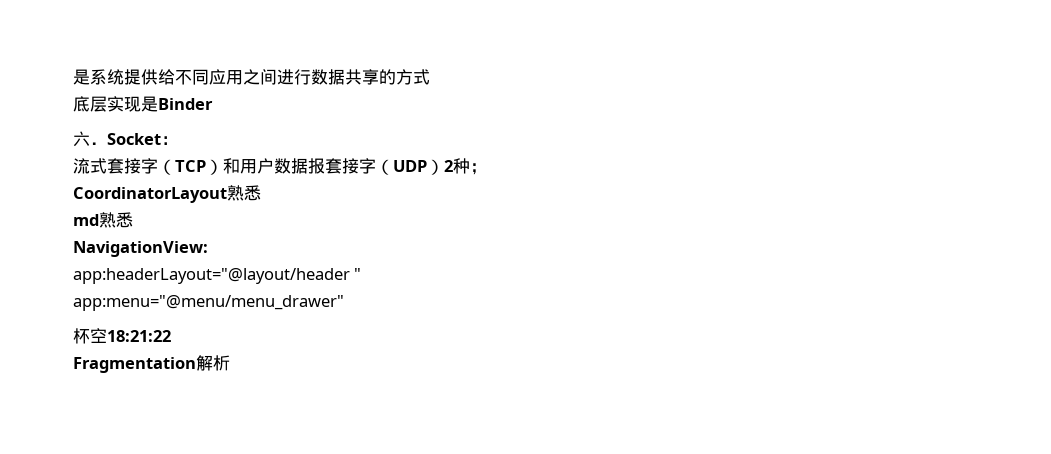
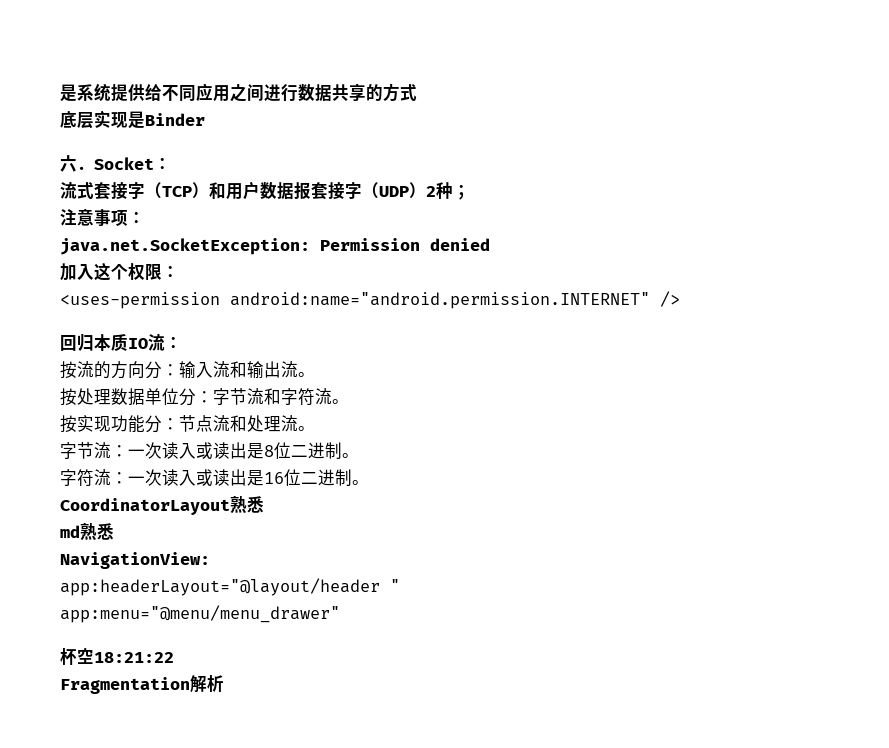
(487, 169) none -> [60,209,145,226] [60,238,490,255] [60,262,179,281] [60,291,680,309] [60,333,182,352] [60,361,315,379] [60,388,349,406] [60,415,315,433] [60,442,359,459] [60,469,369,487] // 注意事项： // java.net.SocketException: Permission denied // 加入这个权限： // <uses-permission android:name="android.permission.INTERNET" /> // 回归本质IO流： // 按流的方向分：输入流和输出流。 // 按处理数据单位分：字节流和字符流。 // 按实现功能分：节点流和处理流。 // 字节流：一次读入或读出是8位二进制。 // 字符流：一次读入或读出是16位二进制。

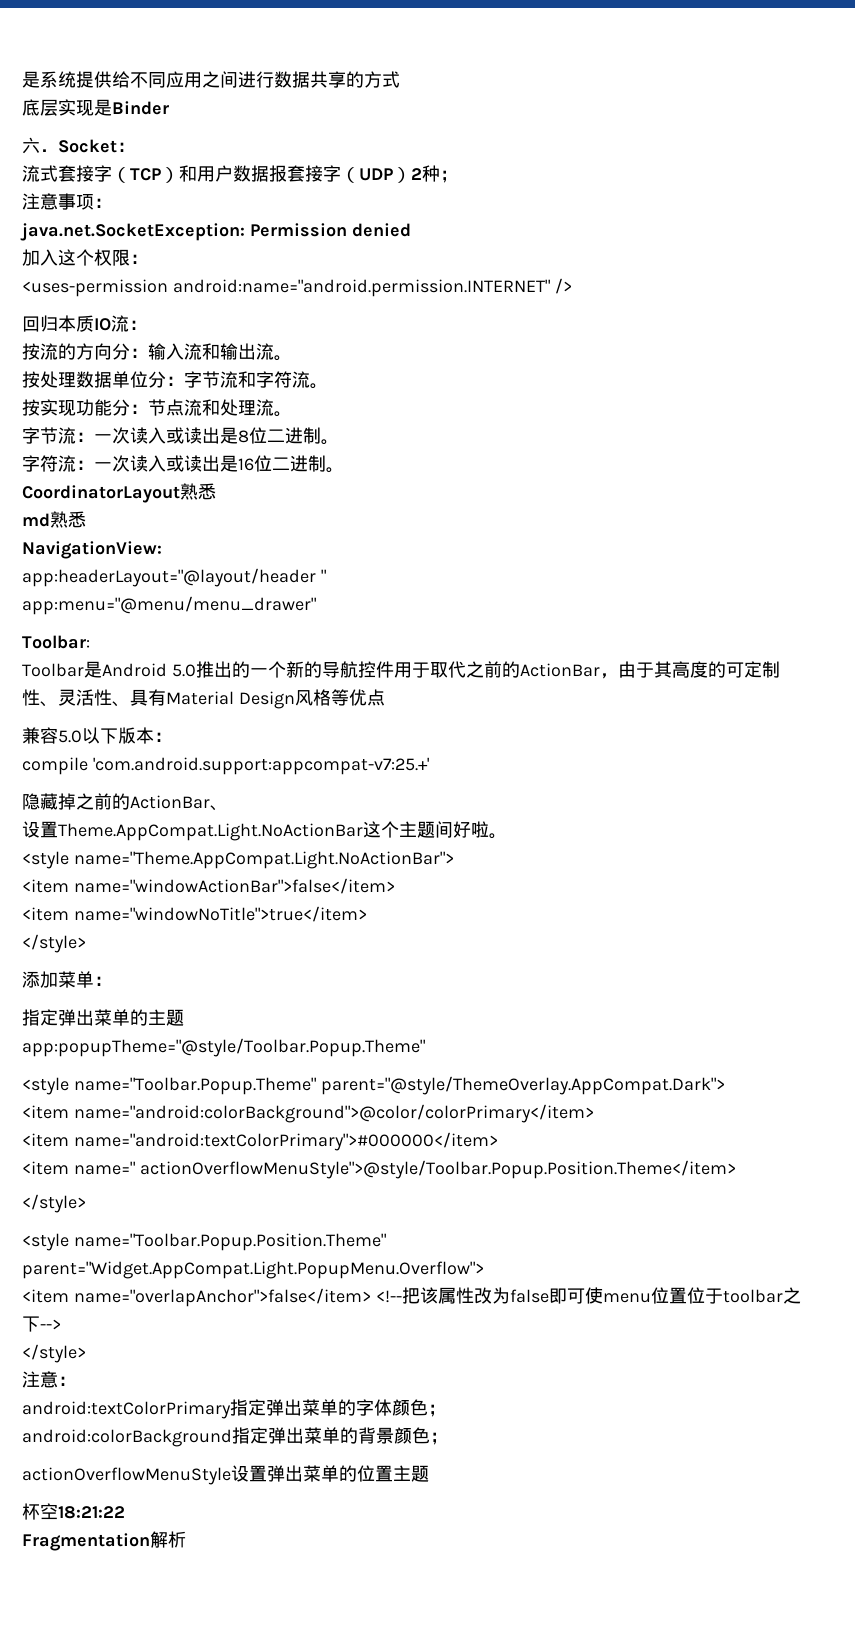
(340, 614) none -> [22,635,90,649] [22,661,780,679] [22,689,385,709] [22,727,172,744] [22,757,429,775] [22,793,228,811] [22,821,507,841] [22,851,454,869] [22,878,395,894] [22,906,367,922] [22,934,86,953] [22,971,112,988] [22,1009,184,1026] [22,1038,425,1057] [22,1076,725,1095] [22,1104,594,1123] [22,1132,498,1151] [22,1160,736,1179] [22,1194,86,1213] [22,1233,386,1251] [22,1261,484,1279] [22,1287,801,1307] [22,1316,61,1332] [22,1344,86,1363] [22,1371,76,1388] [22,1399,446,1419] [22,1427,448,1447] [22,1465,429,1485] // Toolbar: // Toolbar是Android 5.0推出的一个新的导航控件用于取代之前的ActionBar，由于其高度的可定制性、灵活性、具有Material Design风格等优点 // 兼容5.0以下版本： // compile 'com.android.support:appcompat-v7:25.+' // 隐藏掉之前的ActionBar、 // 设置Theme.AppCompat.Light.NoActionBar这个主题间好啦。 // <style name="Theme.AppCompat.Light.NoActionBar"> // <item name="windowActionBar">false</item> // <item name="windowNoTitle">true</item> // </style> // 添加菜单： // 指定弹出菜单的主题 // app:popupTheme="@style/Toolbar.Popup.Theme" // <style name="Toolbar.Popup.Theme" parent="@style/ThemeOverlay.AppCompat.Dark"> // <item name="android:colorBackground">@color/colorPrimary</item> // <item name="android:textColorPrimary">#000000</item> // <item name=" actionOverflowMenuStyle">@style/Toolbar.Popup.Position.Theme</item> // </style> // <style name="Toolbar.Popup.Position.Theme" parent="Widget.AppCompat.Light.PopupMenu.Overflow"> // <item name="overlapAnchor">false</item> <!--把该属性改为false即可使menu位置位于toolbar之下--> // </style> // 注意： // android:textColorPrimary指定弹出菜单的字体颜色； // android:colorBackground指定弹出菜单的背景颜色； // actionOverflowMenuStyle设置弹出菜单的位置主题

